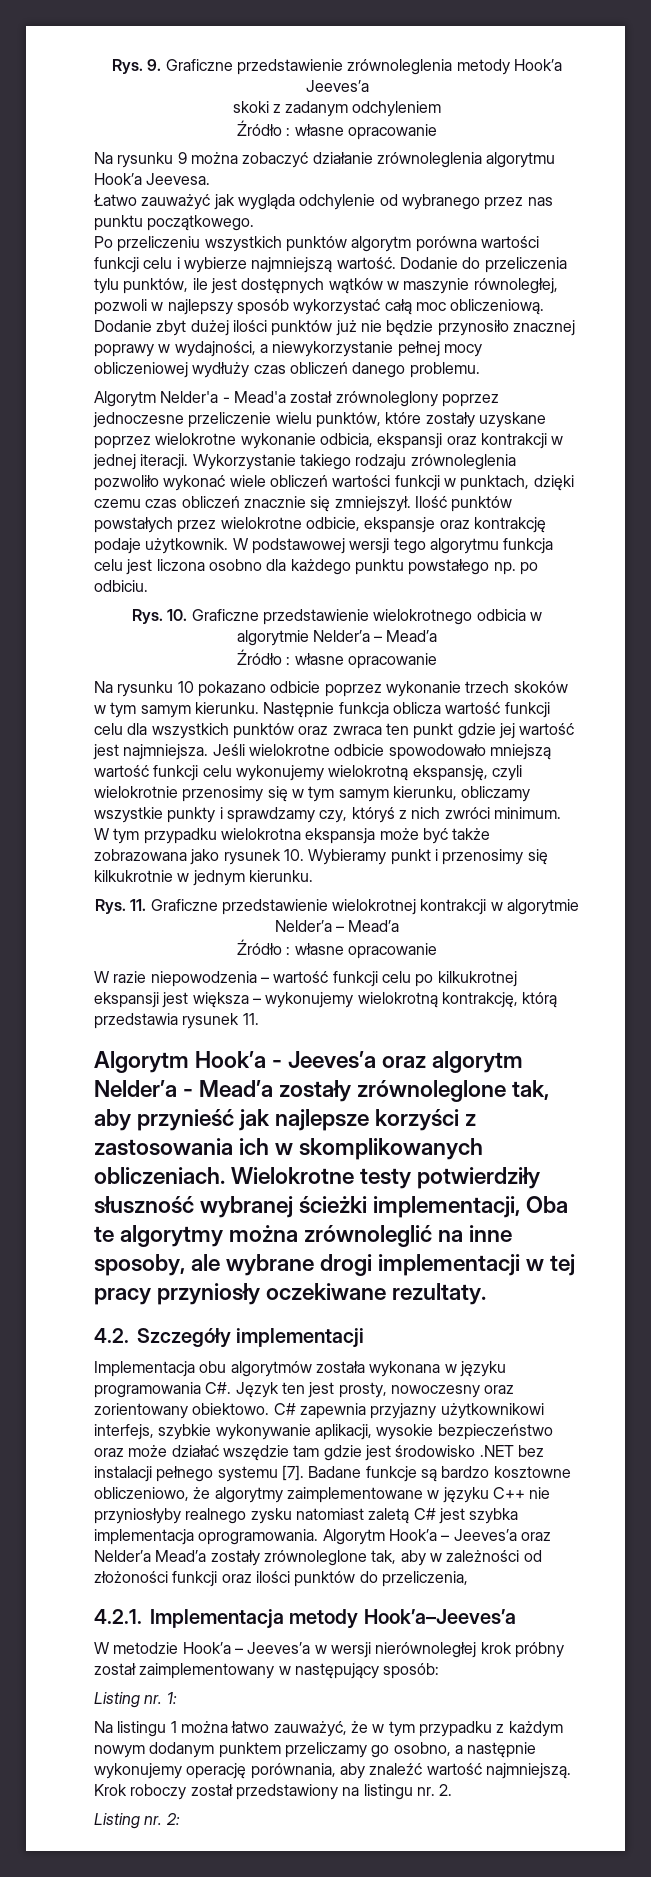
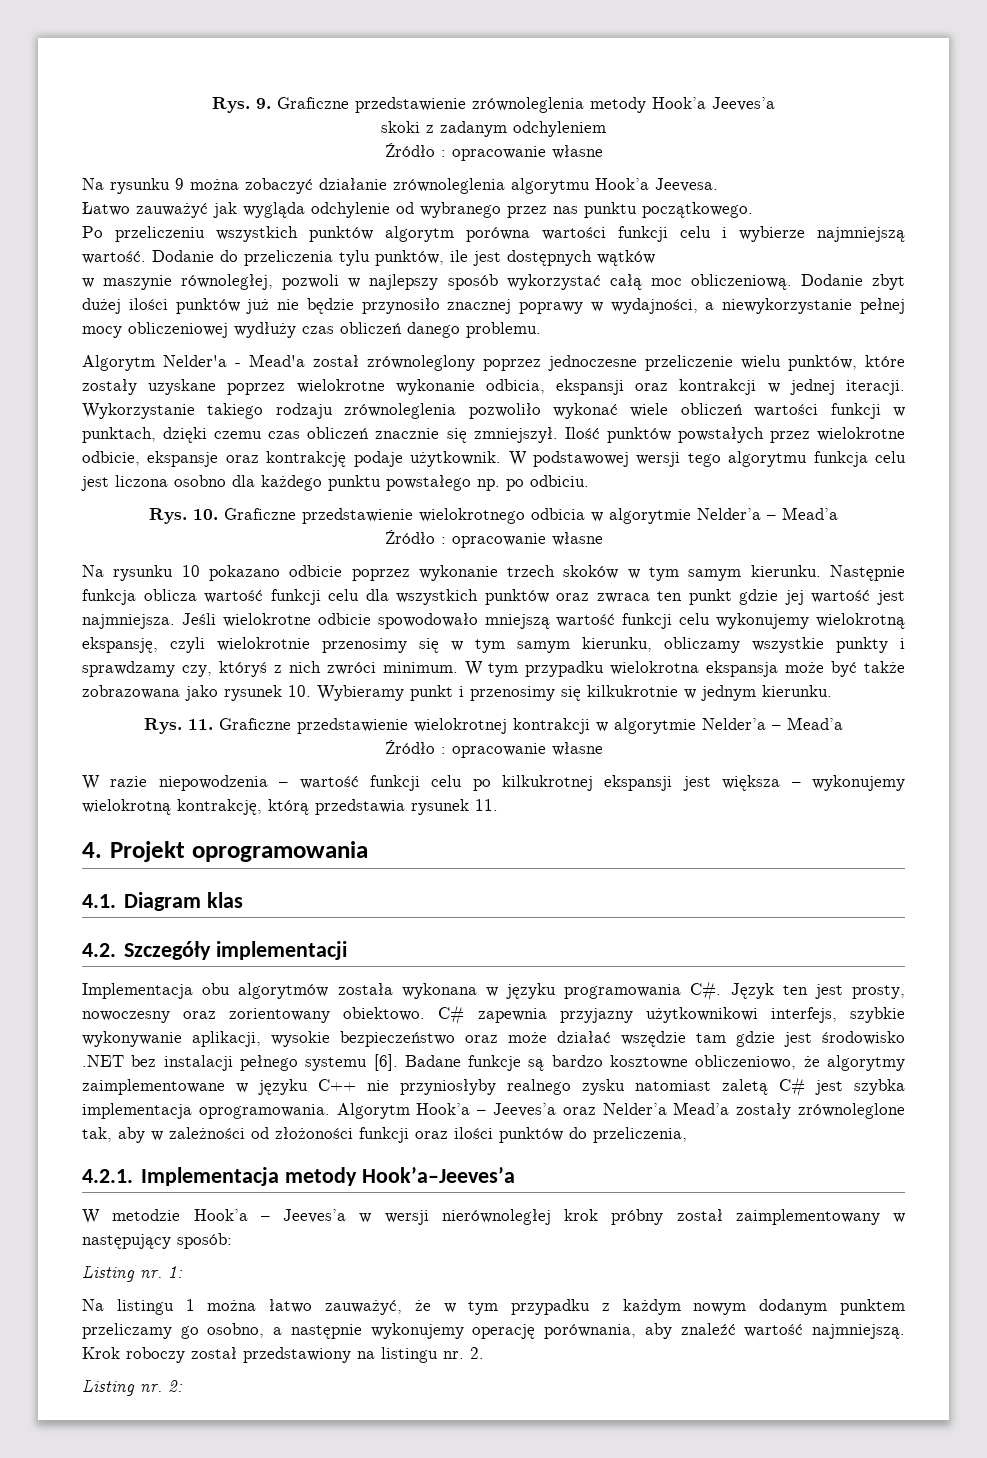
[294,124,437,140] własne opracowanie -> [451,145,603,161] opracowanie własne
(383, 286) none -> (655, 258) //
[294,653,437,669] własne opracowanie -> [451,532,603,548] opracowanie własne
[294,943,437,959] własne opracowanie -> [451,742,603,758] opracowanie własne
[94,1051,524,1073] [94,1080,550,1102] [94,1109,477,1131] [94,1138,484,1160] [94,1167,541,1189] [94,1196,569,1218] [94,1225,513,1247] [94,1254,576,1276] [94,1283,487,1305] Algorytm Hook’a - Jeeves’a oraz algorytm Nelder’a - Mead’a zostały zrównoleglone tak, aby przynieść jak najlepsze korzyści z zastosowania ich w skomplikowanych obliczeniach. Wielokrotne testy potwierdziły słuszność wybranej ścieżki implementacji, Oba te algorytmy można zrównoleglić na inne sposoby, ale wybrane drogi implementacji w tej pracy przyniosły oczekiwane rezultaty. -> [82,841,368,862] [82,892,244,911] 4. Projekt oprogramowania // 4.1. Diagram klas
[281,1465,304,1481] [7]. -> [373,1054,398,1071] [6].

